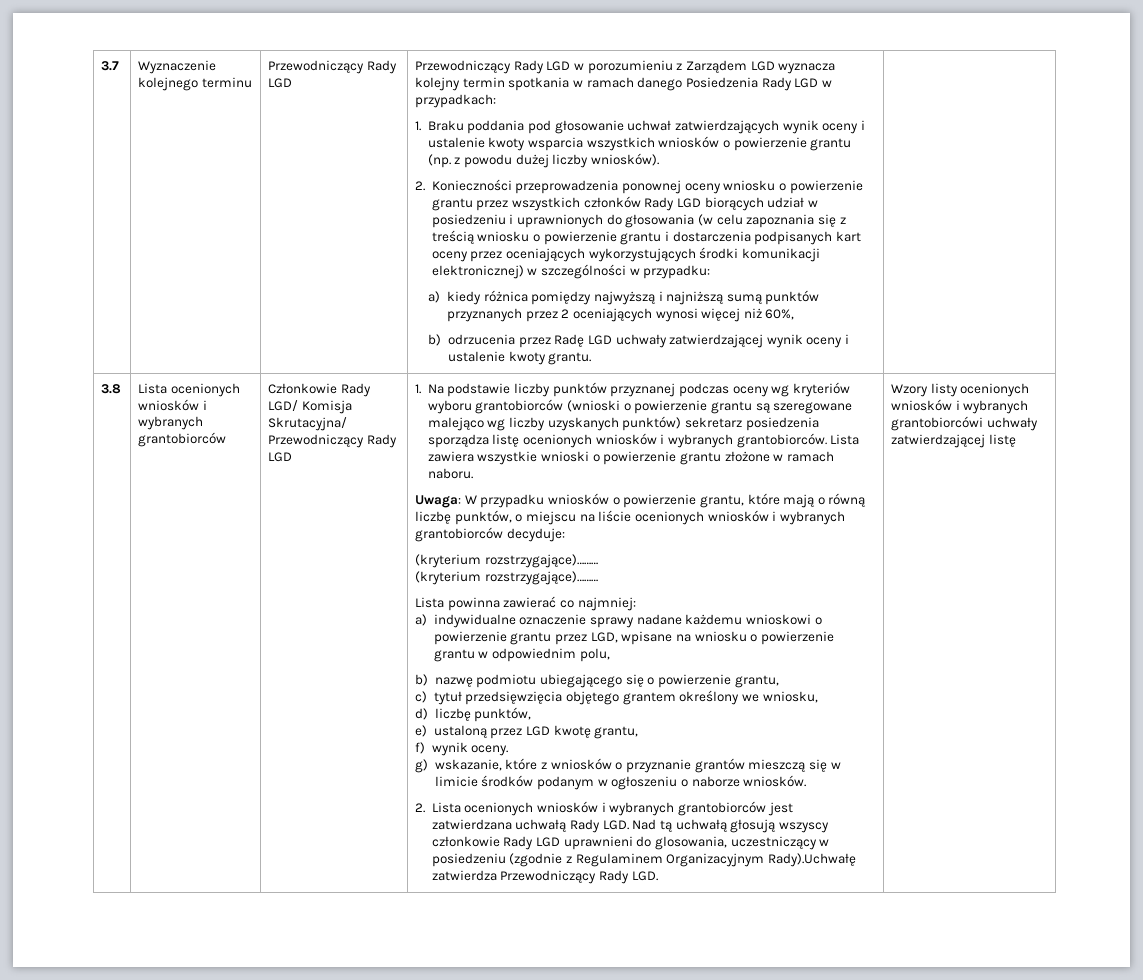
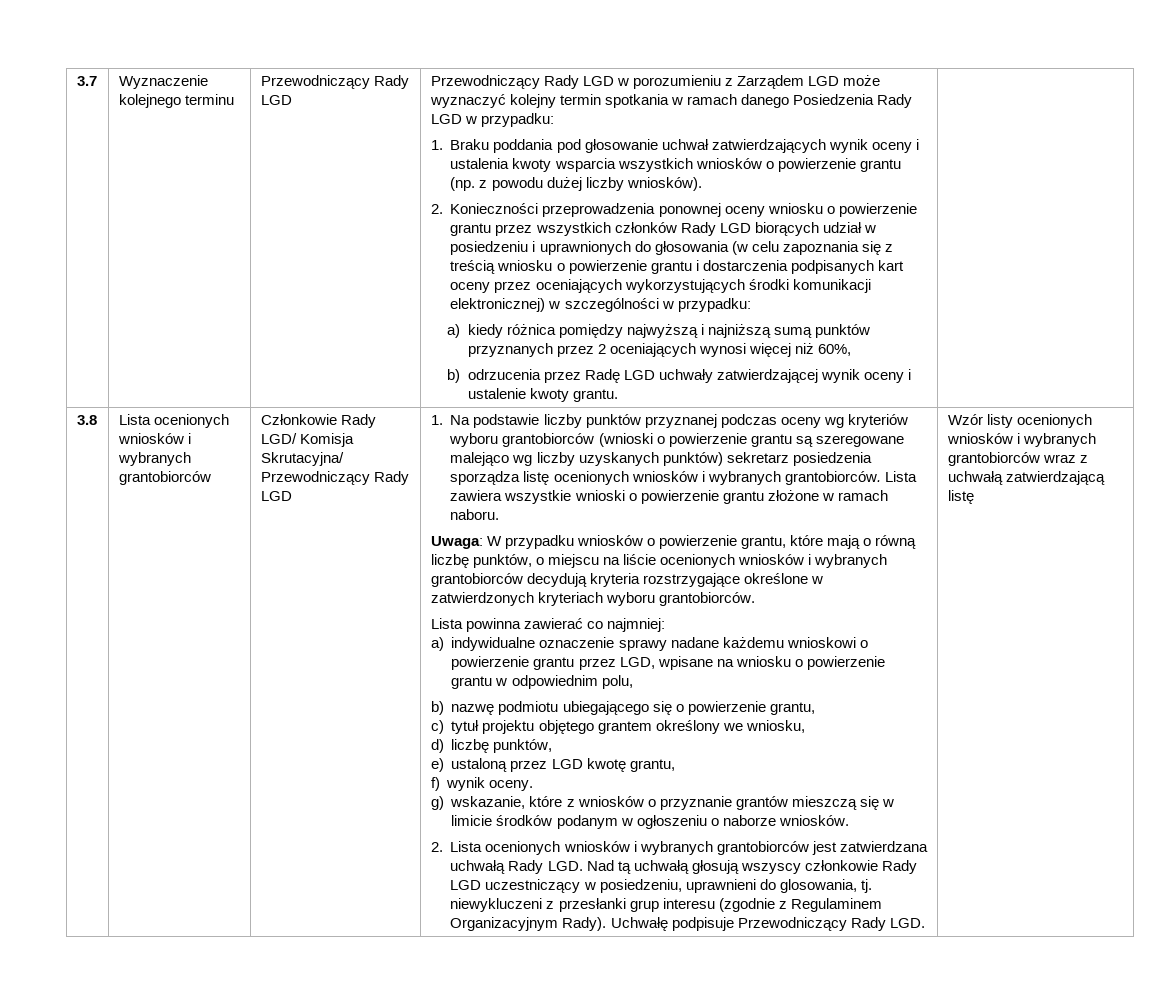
[778,63,836,74] wyznacza -> [843,75,881,86] [429,94,506,108] może wyznaczyć
[415,94,497,108] przypadkach: -> [481,113,555,127] przypadku:
[427,137,485,148] ustalenie -> [450,158,510,169] ustalenia
[506,528,565,542] [415,554,598,568] [415,571,598,585] decyduje: // (kryterium rozstrzygające)……… // (kryterium rozstrzygające)……… -> [526,573,824,587] [430,592,756,606] decydują kryteria rozstrzygające określone w zatwierdzonych kryteriach wyboru grantobiorców.
[465,691,563,705] przedsięwzięcia -> [482,720,535,734] projektu
[563,836,830,850] [431,853,506,867] uprawnieni do glosowania, uczestniczący w posiedzeniu -> [485,879,872,893] [450,898,715,912] uczestniczący w posiedzeniu, uprawnieni do glosowania, tj. niewykluczeni z przesłanki grup interesu
[767,853,856,867] [431,870,497,881] Rady).Uchwałę zatwierdza -> [562,917,734,931] Rady). Uchwałę podpisuje
[891,384,929,397] Wzory -> [947,414,983,425] Wzór
[891,416,1038,431] [891,434,986,448] grantobiorcówi uchwały zatwierdzającej -> [947,452,1089,466] [947,471,1105,485] grantobiorców wraz z uchwałą zatwierdzającą

